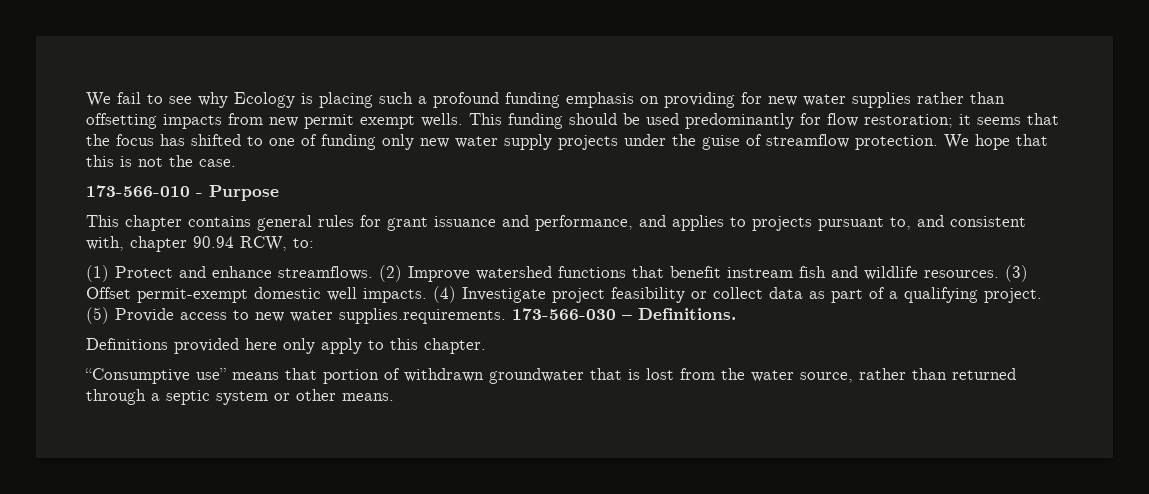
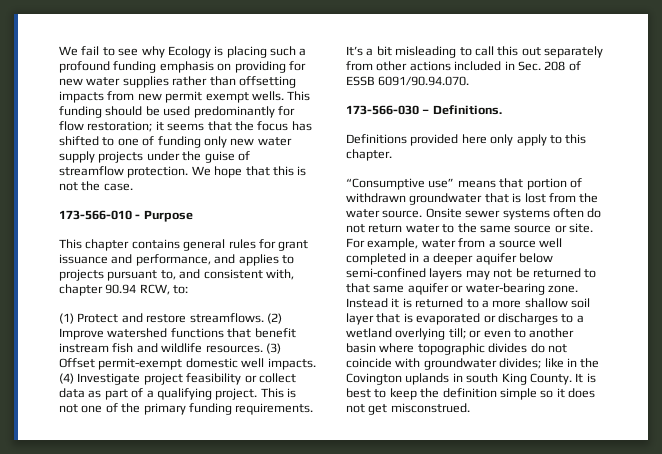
[212,266,272,278] enhance -> [146,314,187,323] restore
[86,307,506,324] (5) Provide access to new water supplies.requirements. -> [260,388,296,398] [59,403,314,415] [346,46,603,58] [346,61,581,71] [346,76,470,86] This is not one of the primary funding requirements. It’s a bit misleading to call this out separately from other actions included in Sec. 208 of ESSB 6091/90.94.070. //
[800,368,1016,383] [86,389,394,405] source, rather than returned through a septic system or other means. -> [382,208,602,220] [346,223,593,233] [346,238,563,250] [346,253,553,265] [346,268,597,280] [346,283,578,295] [346,298,590,308] [346,313,584,325] [346,328,575,340] [346,343,567,355] [346,358,600,370] [346,373,596,385] [346,388,595,400] [346,403,470,415] source. Onsite sewer systems often do not return water to the same source or site. For example, water from a source well completed in a deeper aquifer below semi-confined layers may not be returned to that same aquifer or water-bearing zone. Instead it is returned to a more shallow soil layer that is evaporated or discharges to a wetland overlying till; or even to another basin where topographic divides do not coincide with groundwater divides; like in the Covington uplands in south King County. It is best to keep the definition simple so it does not get misconstrued.

